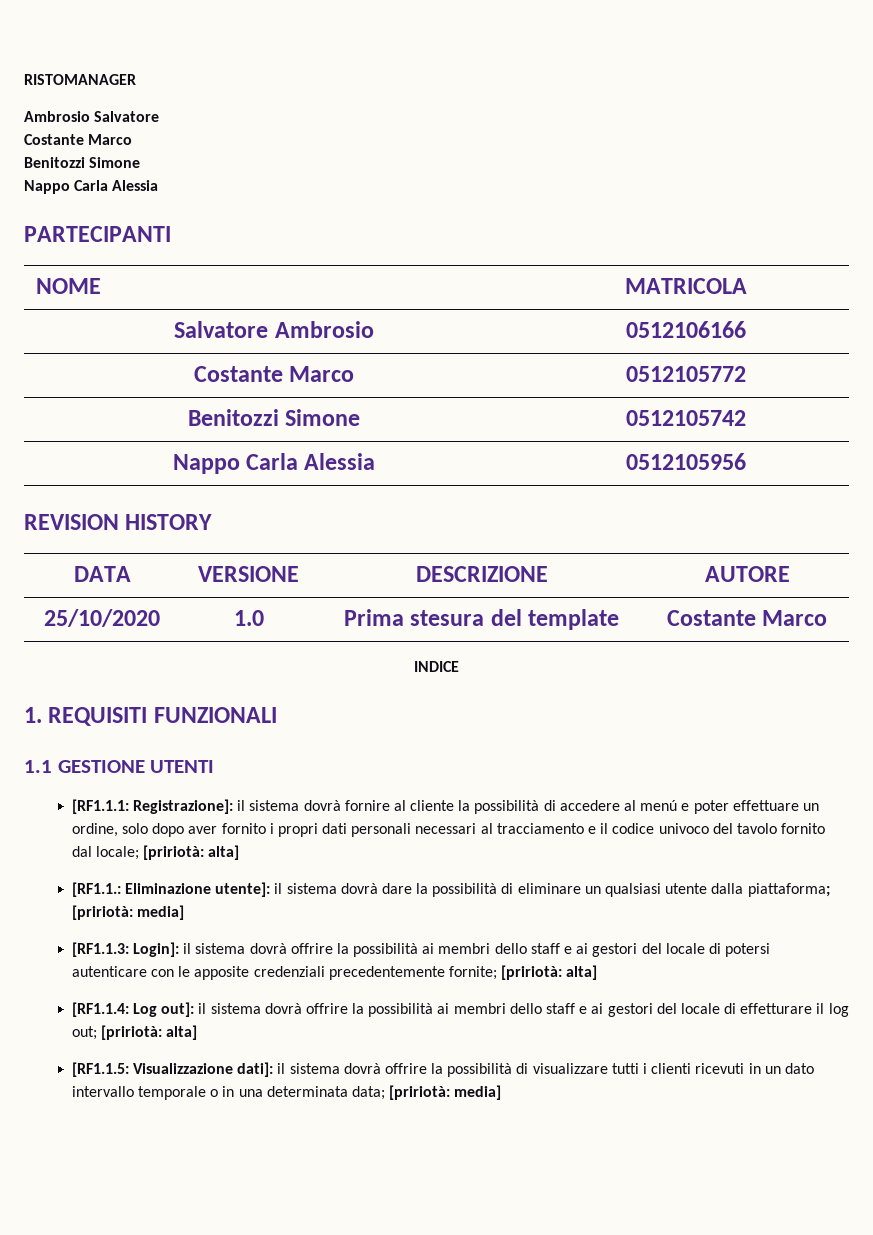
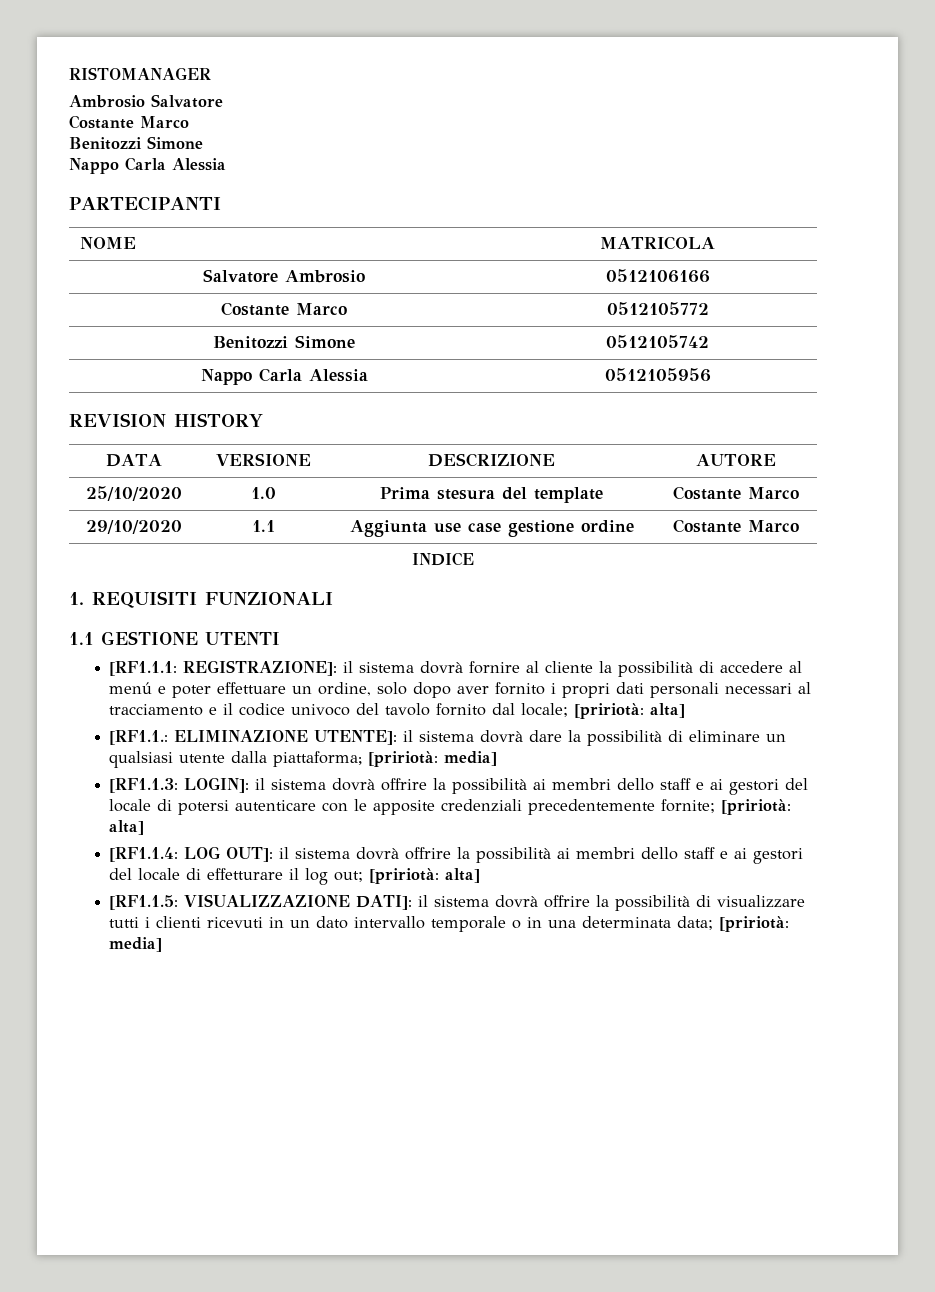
(828, 618) none -> [86,520,182,534] [251,520,275,532] [349,520,634,537] [673,519,799,533] // 29/10/2020 | 1.1 | Aggiunta use case gestione ordine | Costante Marco
[132,799,233,814] Registrazione]: -> [183,660,338,676] REGISTRAZIONE]:
[124,882,271,897] Eliminazione utente]: -> [174,730,398,745] ELIMINAZIONE UTENTE]:
[132,942,179,957] Login]: -> [184,777,250,793] LOGIN]:
[132,1002,195,1017] Log out]: -> [184,846,274,862] LOG OUT]:
[132,1062,274,1077] Visualizzazione dati]: -> [184,894,413,910] VISUALIZZAZIONE DATI]:

